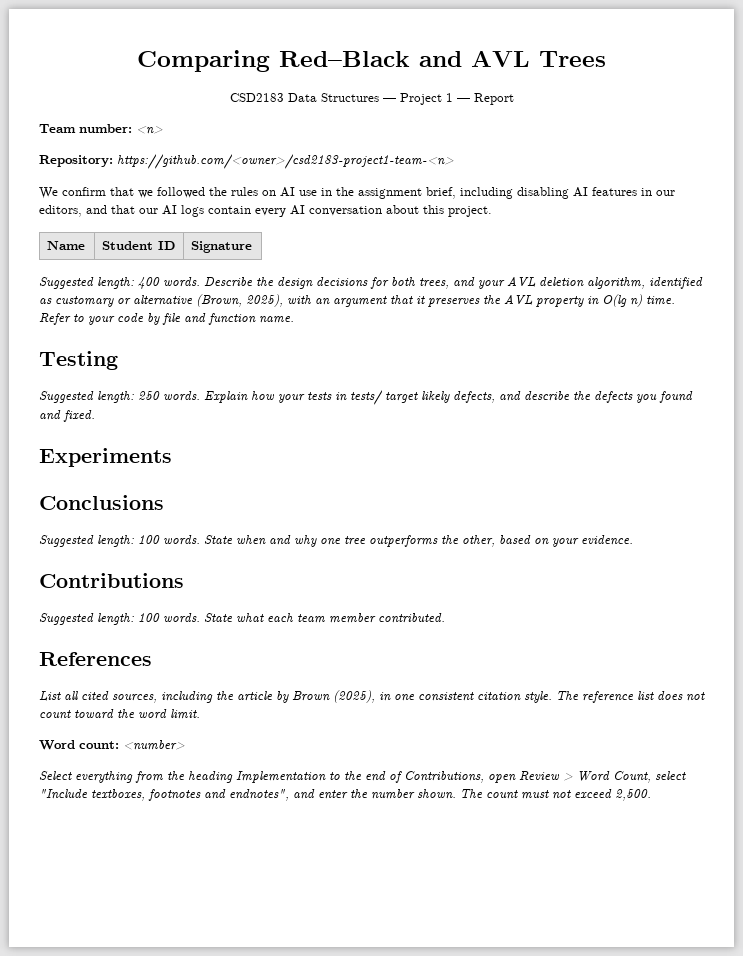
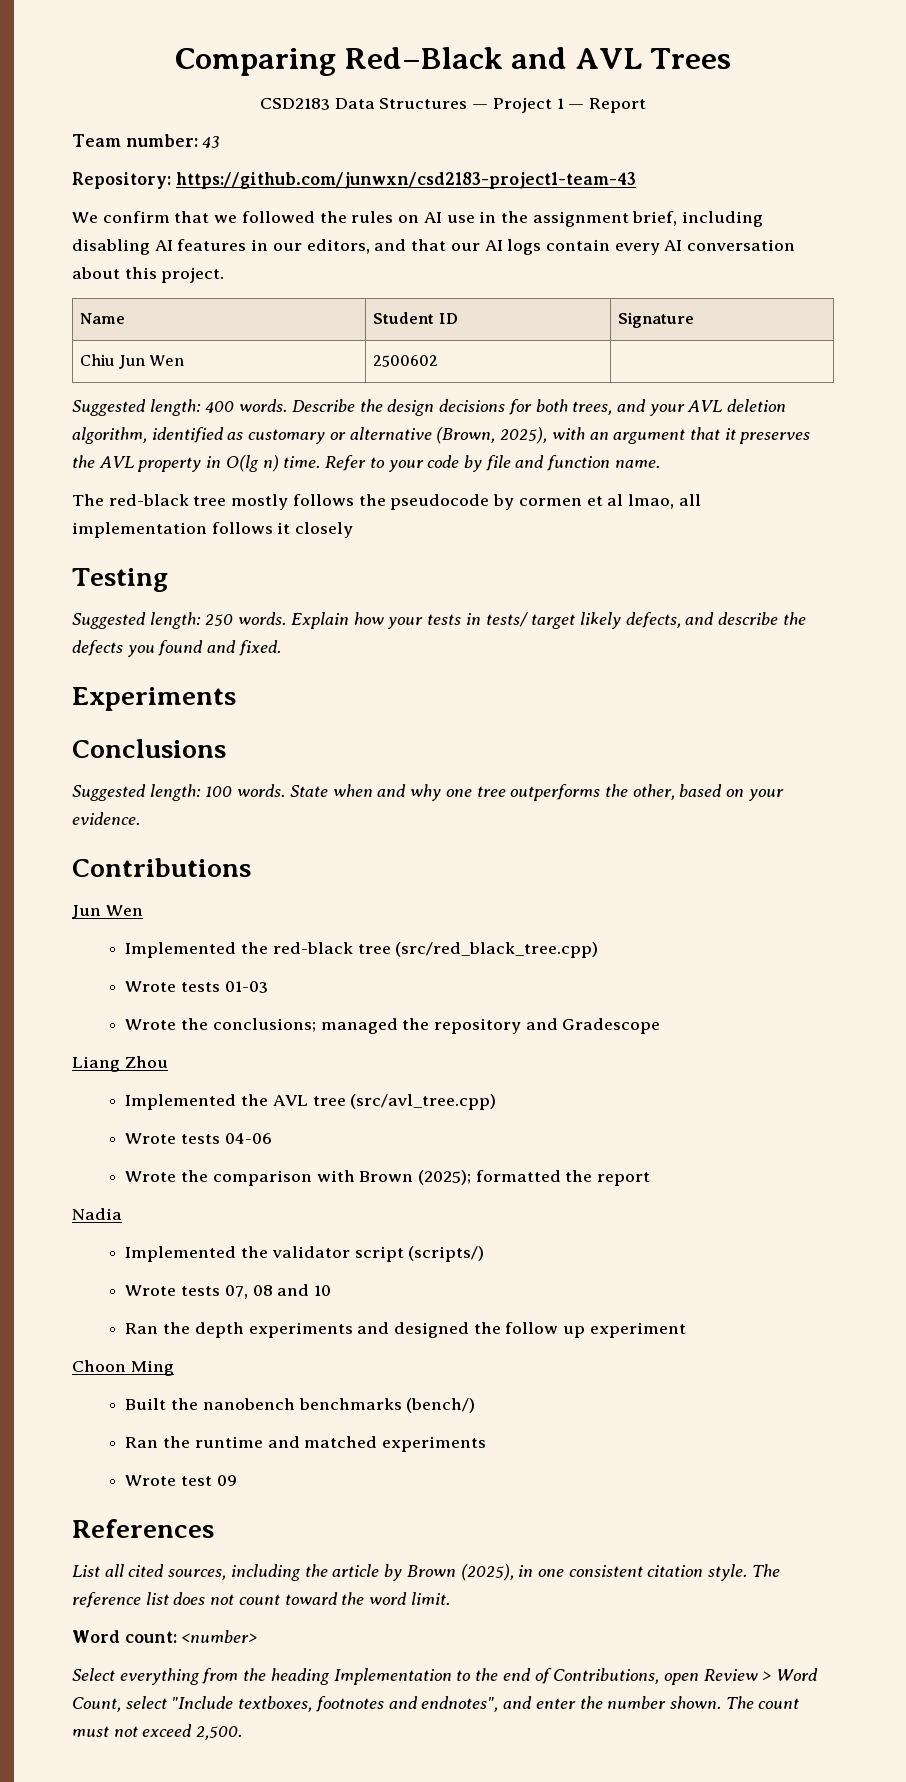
[136,126,163,134] <n> -> [202,136,221,148] 43
[117,154,454,169] https://github.com/<owner>/csd2183-project1-team-<n> -> [175,172,636,189] https://github.com/junwxn/csd2183-project1-team-43
(253, 247) none -> [80,354,184,369] [373,355,439,367] // Chiu Jun Wen | 2500602 |
(294, 319) none -> [72,494,701,510] [72,522,354,538] // The red-black tree mostly follows the pseudocode by cormen et al lmao, all implementation follows it closely
[39,613,445,625] Suggested length: 100 words. State what each team member contributed. -> [72,905,143,919] [125,942,599,958] [125,981,268,993] [125,1018,661,1034] [72,1056,168,1072] [125,1094,497,1110] [125,1133,272,1144] [125,1170,651,1186] [72,1208,122,1220] [125,1246,485,1262] [125,1284,332,1299] [125,1322,686,1338] [72,1360,174,1376] [125,1398,476,1413] [125,1436,487,1452] [125,1475,237,1486] Jun Wen // Implemented the red-black tree (src/red_black_tree.cpp) // Wrote tests 01-03 // Wrote the conclusions; managed the repository and Gradescope // Liang Zhou // Implemented the AVL tree (src/avl_tree.cpp) // Wrote tests 04-06 // Wrote the comparison with Brown (2025); formatted the report // Nadia // Implemented the validator script (scripts/) // Wrote tests 07, 08 and 10 // Ran the depth experiments and designed the follow up experiment // Choon Ming // Built the nanobench benchmarks (bench/) // Ran the runtime and matched experiments // Wrote test 09

